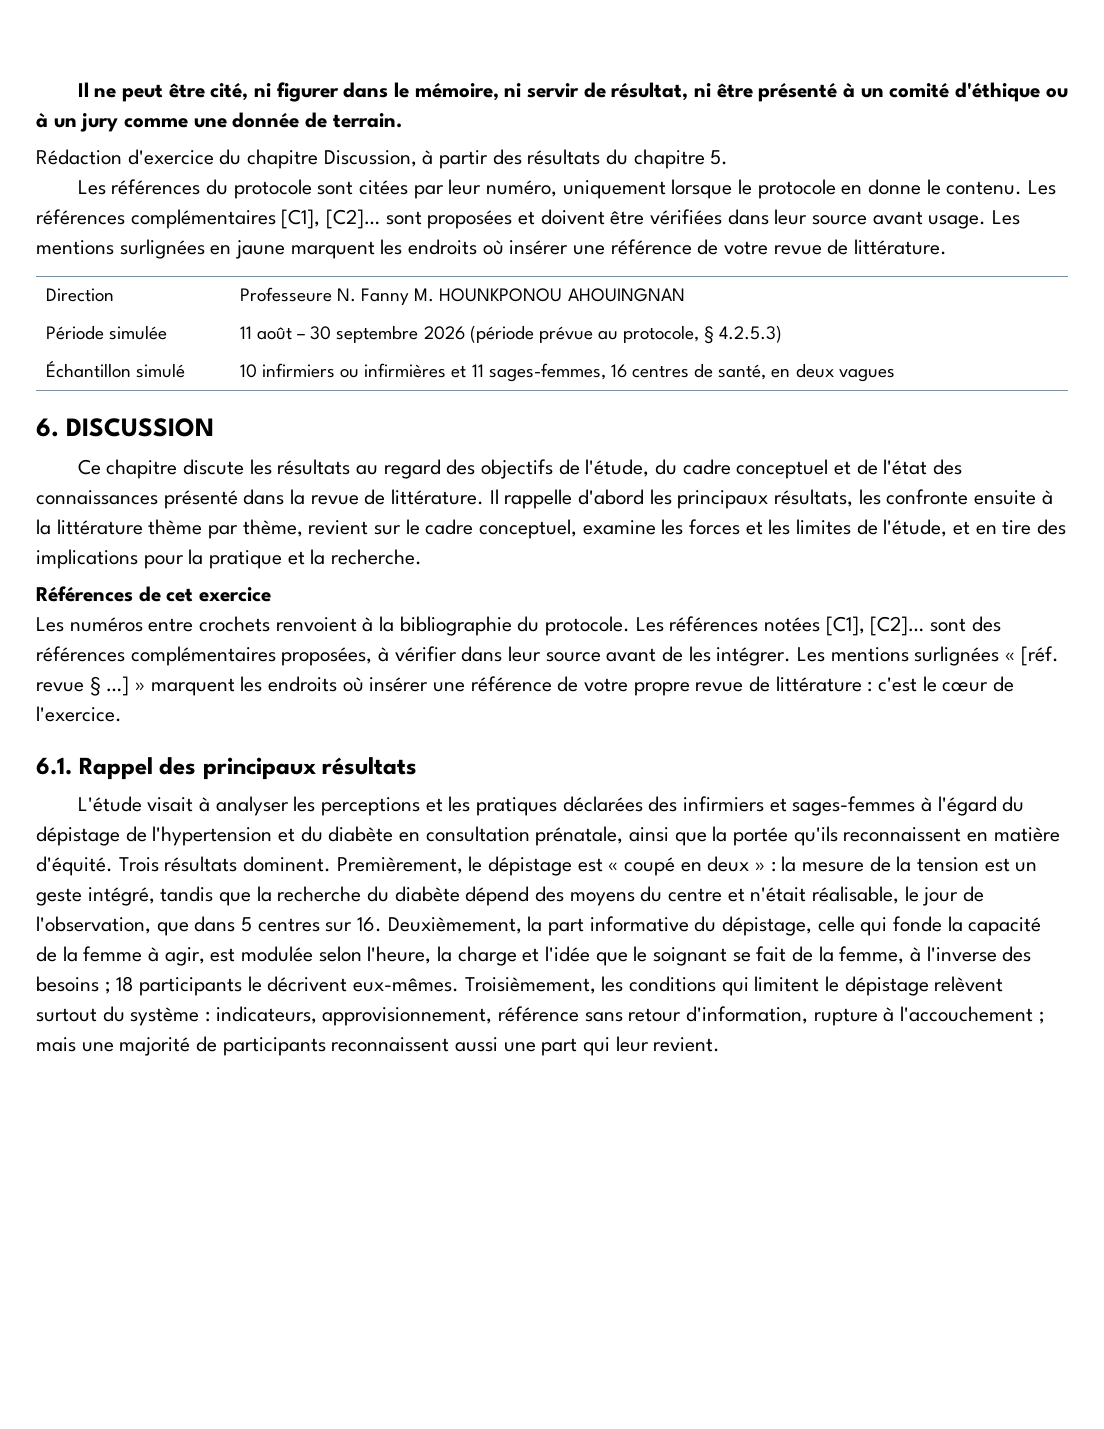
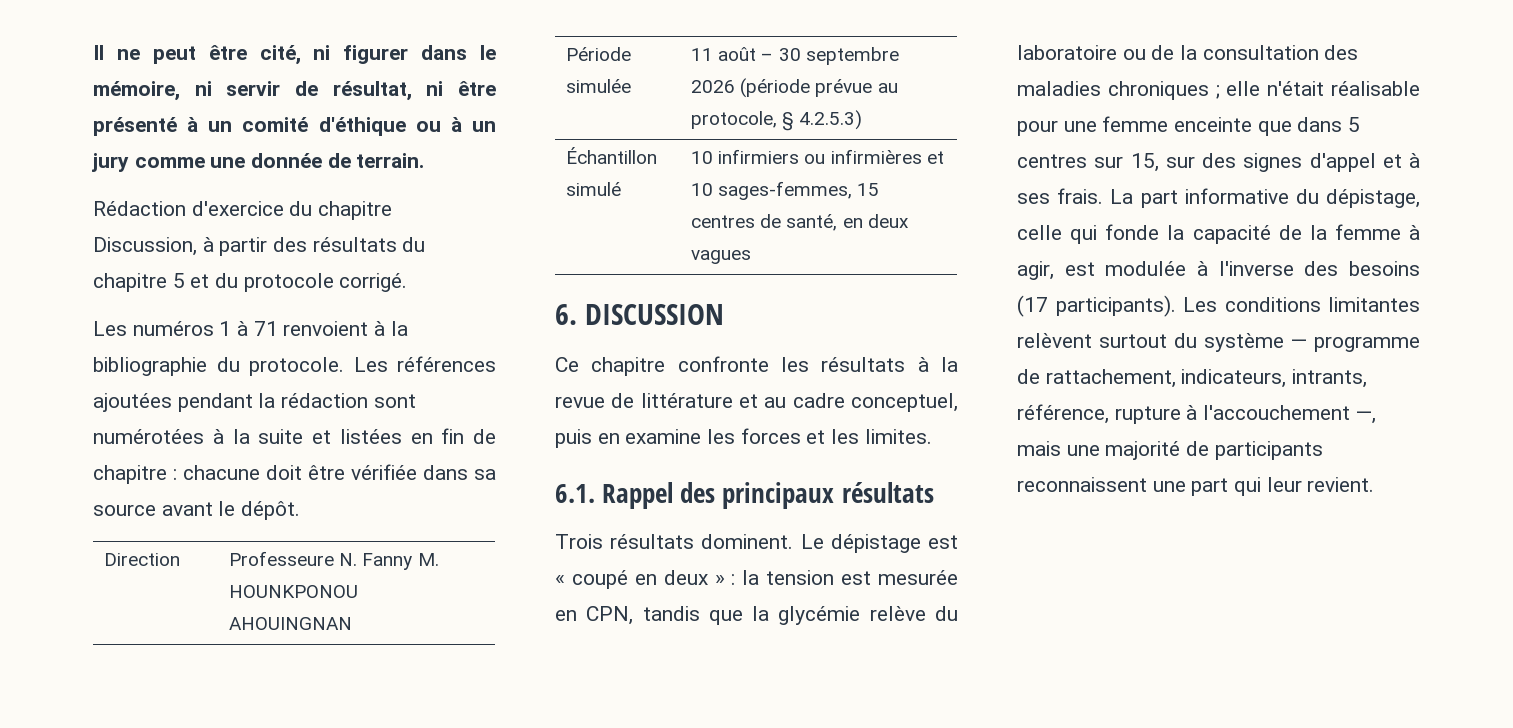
[710,150,729,165] [77,179,1057,199] [36,209,1021,229] [36,239,948,259] 5. // Les références du protocole sont citées par leur numéro, uniquement lorsque le protocole en donne le contenu. Les références complémentaires [C1], [C2]… sont proposées et doivent être vérifiées dans leur source avant usage. Les mentions surlignées en jaune marquent les endroits où insérer une référence de votre revue de littérature. -> [172,273,408,292] [93,321,408,336] [93,356,496,376] [93,393,416,412] [93,428,496,444] [93,464,496,484] [93,501,301,520] 5 et du protocole corrigé. // Les numéros 1 à 71 renvoient à la bibliographie du protocole. Les références ajoutées pendant la rédaction sont numérotées à la suite et listées en fin de chapitre : chacune doit être vérifiée dans sa source avant le dépôt.
[471,363,627,382] 11 sages-femmes, 16 -> [691,181,880,200] 10 sages-femmes, 15
[182,459,244,475] discute -> [677,356,769,372] confronte
[355,459,963,479] [36,489,1053,509] [36,519,578,539] au regard des objectifs de l'étude, du cadre conceptuel et de l'état des connaissances présenté dans la revue de littérature. Il rappelle d'abord les principaux résultats, les confronte ensuite à la littérature thème par thème, revient sur le cadre conceptuel, -> [917,357,958,372] [555,393,958,412] [555,429,620,448] à la revue de littérature et au cadre conceptuel, puis en
[796,519,1067,537] [36,549,423,569] [36,586,272,602] [36,616,1001,636] [36,646,1059,666] [36,676,1015,696] [36,706,122,722] limites de l'étude, et en tire des implications pour la pratique et la recherche. // Références de cet exercice // Les numéros entre crochets renvoient à la bibliographie du protocole. Les références notées [C1], [C2]… sont des références complémentaires proposées, à vérifier dans leur source avant de les intégrer. Les mentions surlignées « [réf. revue § …] » marquent les endroits où insérer une référence de votre propre revue de littérature : c'est le cœur de l'exercice. -> [864,429,932,444] limites.
[77,796,1025,816] [36,826,1060,846] [36,856,113,876] L'étude visait à analyser les perceptions et les pratiques déclarées des infirmiers et sages-femmes à l'égard du dépistage de l'hypertension et du diabète en consultation prénatale, ainsi que la portée qu'ils reconnaissent en matière d'équité. -> (934, 492) none
[336,856,483,874] Premièrement, le -> [800,534,824,549] Le
[802,856,1038,872] [36,886,985,906] [36,916,151,934] mesure de la tension est un geste intégré, tandis que la recherche du diabète dépend des moyens du centre et n'était réalisable, le jour de l'observation, -> [766,570,958,585] [555,606,958,625] [1017,45,1359,60] [1017,81,1420,100] [1017,116,1253,136] tension est mesurée en CPN, tandis que la glycémie relève du laboratoire ou de la consultation des maladies chroniques ; elle n'était réalisable pour une femme enceinte
[357,916,543,934] 16. Deuxièmement, la -> [1130,153,1420,172] [1017,188,1134,204] 15, sur des signes d'appel et à ses frais. La
[318,946,1032,966] [36,976,1004,996] [36,1006,809,1026] selon l'heure, la charge et l'idée que le soignant se fait de la femme, à l'inverse des besoins ; 18 participants le décrivent eux-mêmes. Troisièmement, les conditions qui limitent le dépistage relèvent surtout du système : indicateurs, approvisionnement, référence sans retour d'information, -> [1197,261,1420,276] [1017,295,1420,317] [1017,333,1420,352] [1017,369,1368,388] [1017,404,1109,424] à l'inverse des besoins (17 participants). Les conditions limitantes relèvent surtout du système — programme de rattachement, indicateurs, intrants, référence,
[1038,1011,1045,1024] ; -> [1355,411,1376,424] —,
[455,1037,499,1052] aussi -> (1147, 484) none

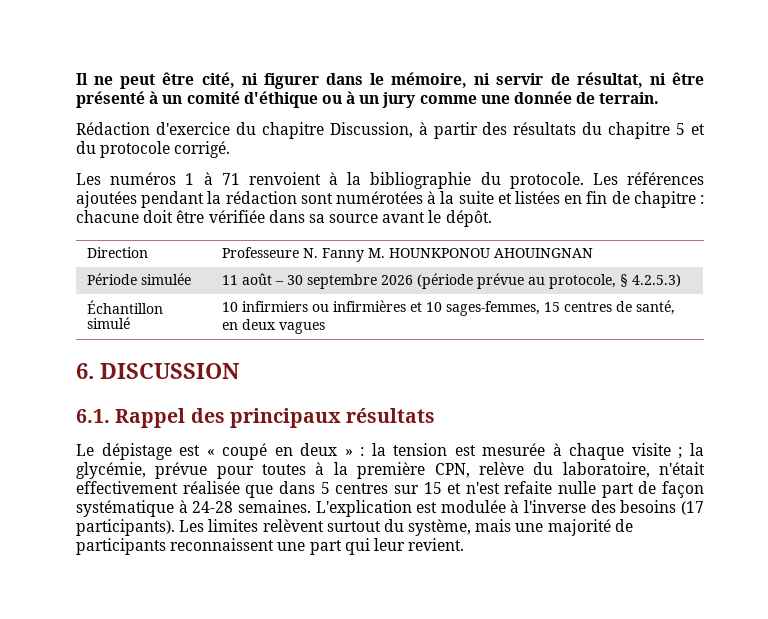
[555,356,958,376] [555,393,958,412] [555,428,932,448] // Ce chapitre confronte les résultats à la revue de littérature et au cadre conceptuel, puis en examine les forces et les limites. -> (239, 371) none
[555,534,794,549] Trois résultats dominent. -> (436, 415) none
[555,606,958,625] [1017,45,1359,60] [1017,81,1420,100] [1017,116,1253,136] en CPN, tandis que la glycémie relève du laboratoire ou de la consultation des maladies chroniques ; elle n'était réalisable pour une femme enceinte -> [552,443,704,460] [76,462,706,479] [76,481,240,494] à chaque visite ; la glycémie, prévue pour toutes à la première CPN, relève du laboratoire, n'était effectivement réalisée
[1130,153,1420,172] [1017,188,1420,208] [1017,224,1420,244] [1017,261,1054,280] 15, sur des signes d'appel et à ses frais. La part informative du dépistage, celle qui fonde la capacité de la femme à agir, -> [423,481,704,498] [76,500,412,517] 15 et n'est refaite nulle part de façon systématique à 24-28 semaines. L'explication
[1224,297,1420,312] conditions limitantes -> [208,519,259,532] limites
[1204,333,1420,352] [1017,369,1368,388] [1017,404,1376,424] système — programme de rattachement, indicateurs, intrants, référence, rupture à l'accouchement —, -> [408,519,472,536] système,

